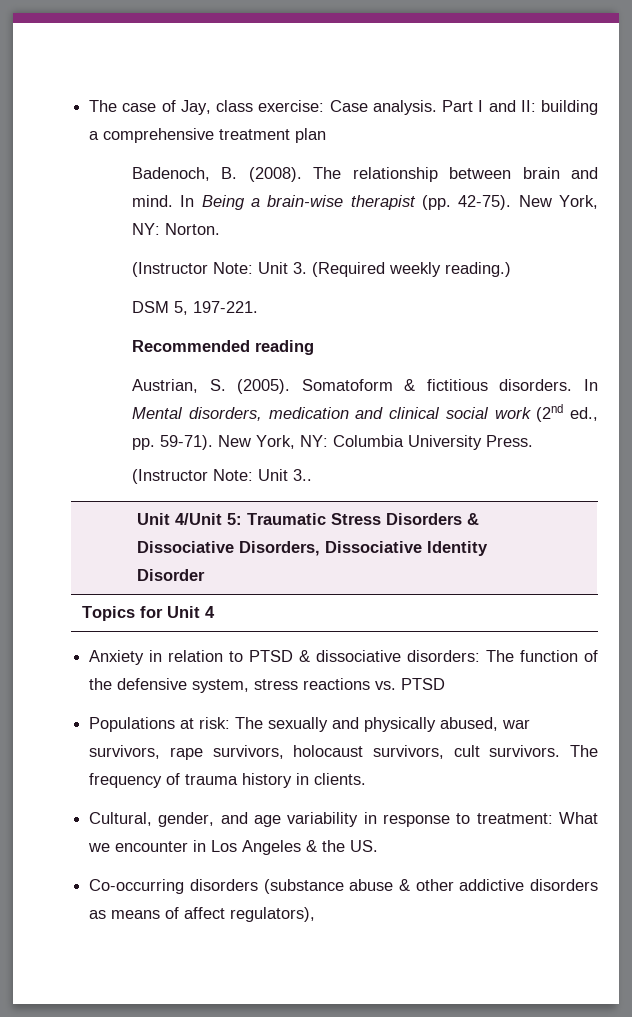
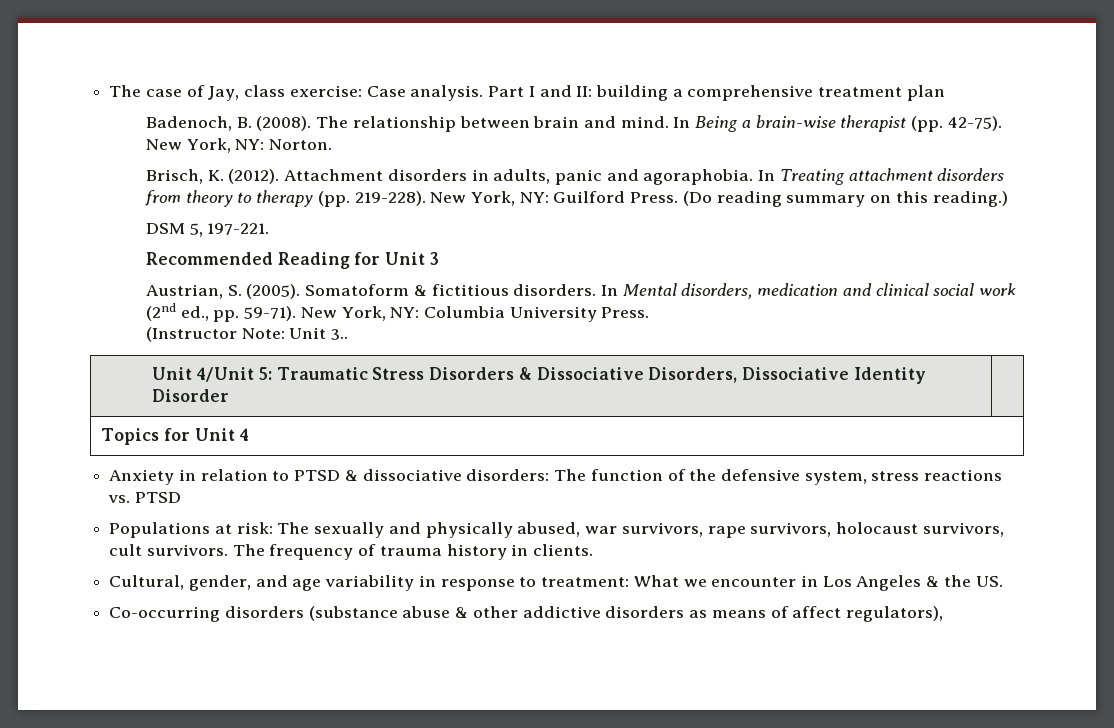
[132,262,442,277] (Instructor Note: Unit 3. (Required weekly -> [145,168,1005,185] [144,190,928,207] Brisch, K. (2012). Attachment disorders in adults, panic and agoraphobia. In Treating attachment disorders from theory to therapy (pp. 219-228). New York, NY: Guilford Press. (Do reading summary on this
[255,340,315,355] reading -> [277,252,439,269] Reading for Unit 3

